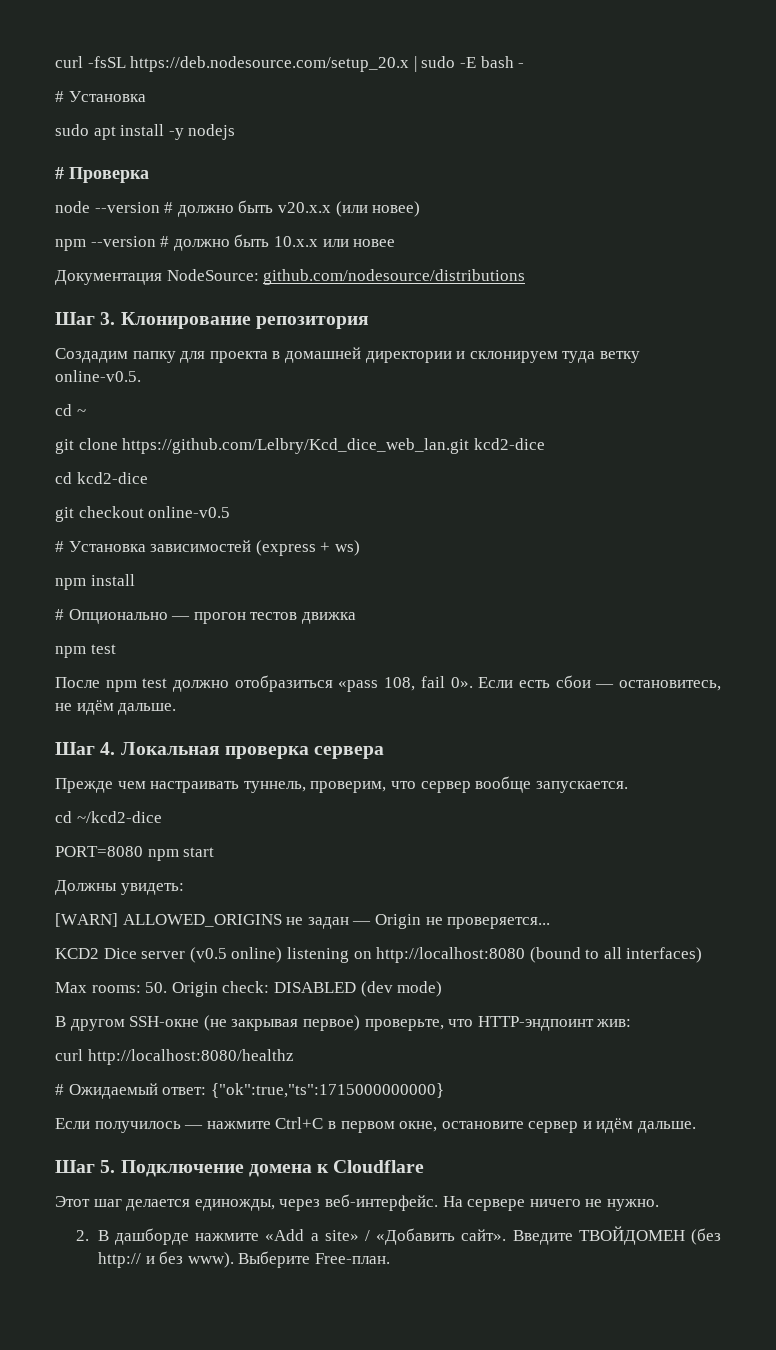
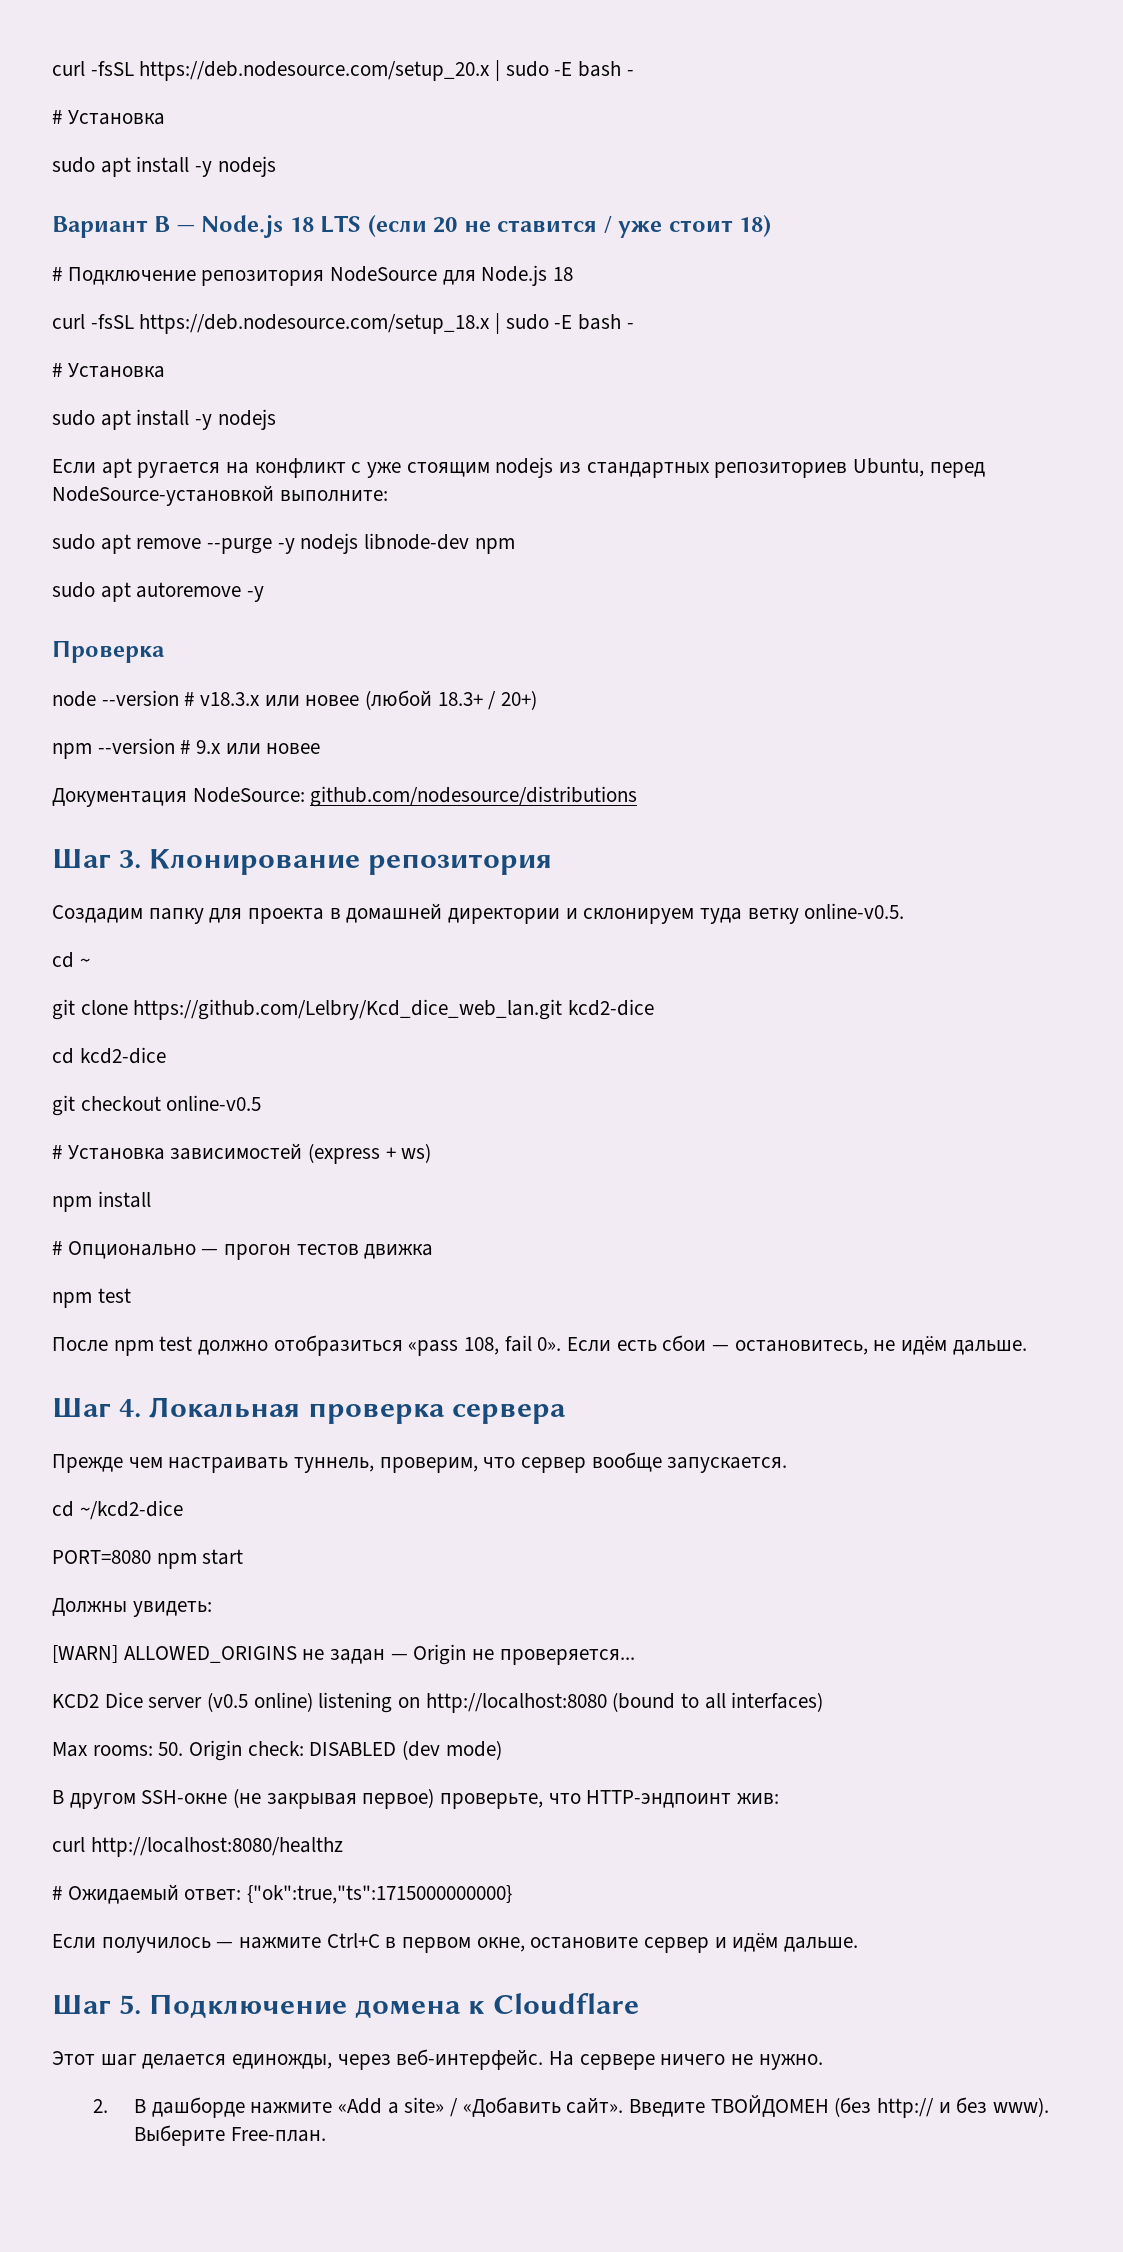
[55,167,149,183] [55,200,421,217] # Проверка // node --version # должно быть v20.x.x (или новее) -> [52,215,772,238] [52,265,574,286] [52,313,634,334] [52,363,165,378] [52,409,276,430] [52,457,985,478] [52,485,388,506] [52,533,515,554] [52,582,265,602] [52,640,165,663] [52,690,538,710] Вариант B — Node.js 18 LTS (если 20 не ставится / уже стоит 18) // # Подключение репозитория NodeSource для Node.js 18 // curl -fsSL https://deb.nodesource.com/setup_18.x | sudo -E bash - // # Установка // sudo apt install -y nodejs // Если apt ругается на конфликт с уже стоящим nodejs из стандартных репозиториев Ubuntu, перед NodeSource-установкой выполните: // sudo apt remove --purge -y nodejs libnode-dev npm // sudo apt autoremove -y // Проверка // node --version # v18.3.x или новее (любой 18.3+ / 20+)
[173,234,318,251] должно быть 10.x.x -> [196,740,222,754] 9.x

